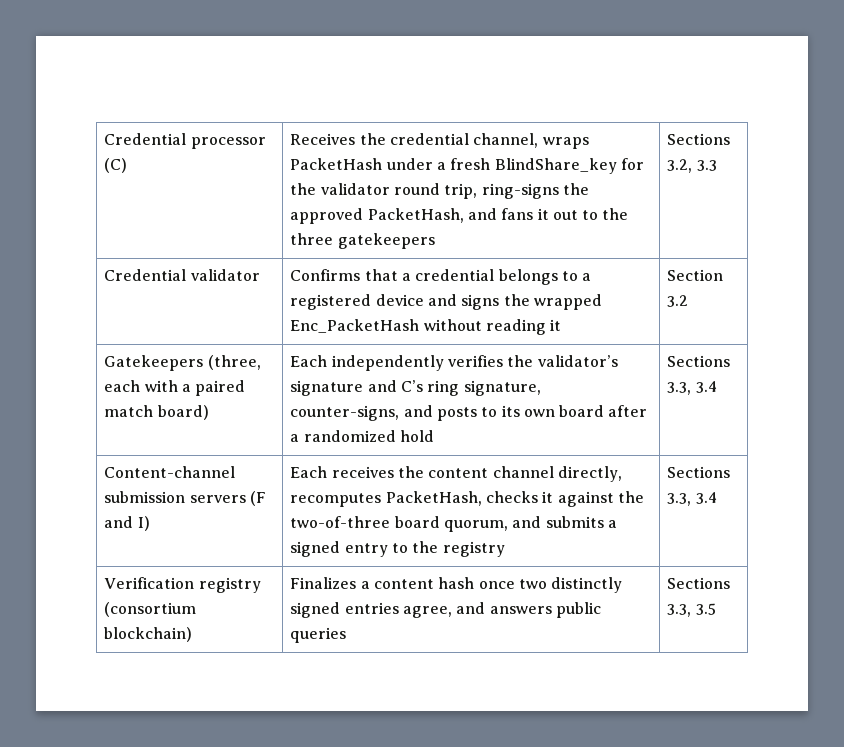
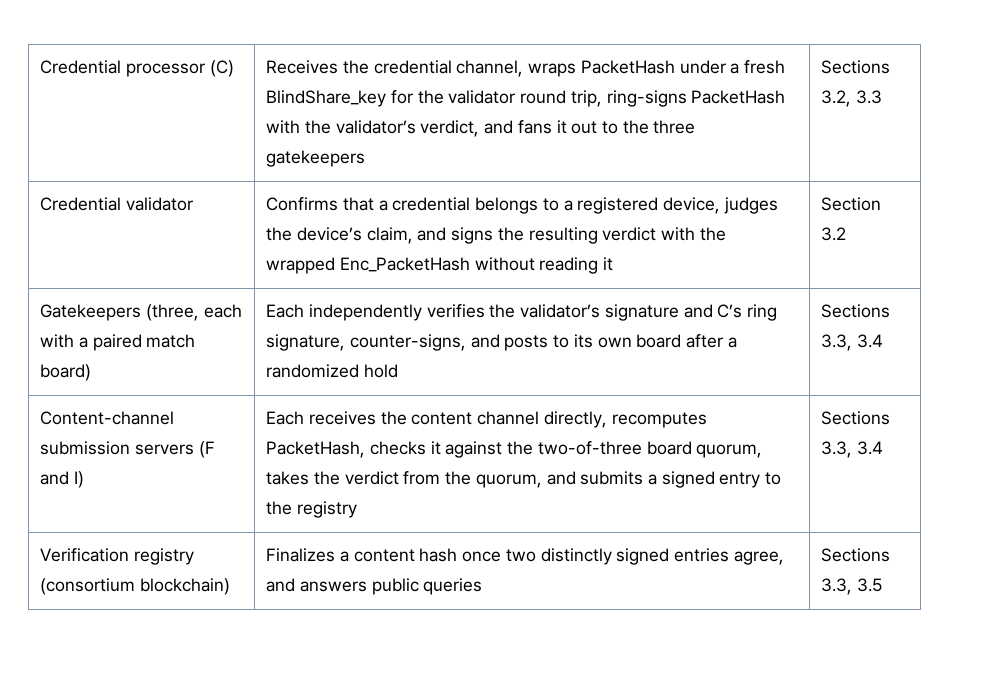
[562,183,589,195] [290,208,464,224] the approved PacketHash, -> [691,90,786,104] [266,120,480,137] PacketHash with the validator’s verdict,
[375,294,500,310] device and signs -> [662,197,778,214] [266,227,695,244] device, judges the device’s claim, and signs the resulting verdict with
(508, 526) none -> [266,471,542,488] takes the verdict from the quorum,

